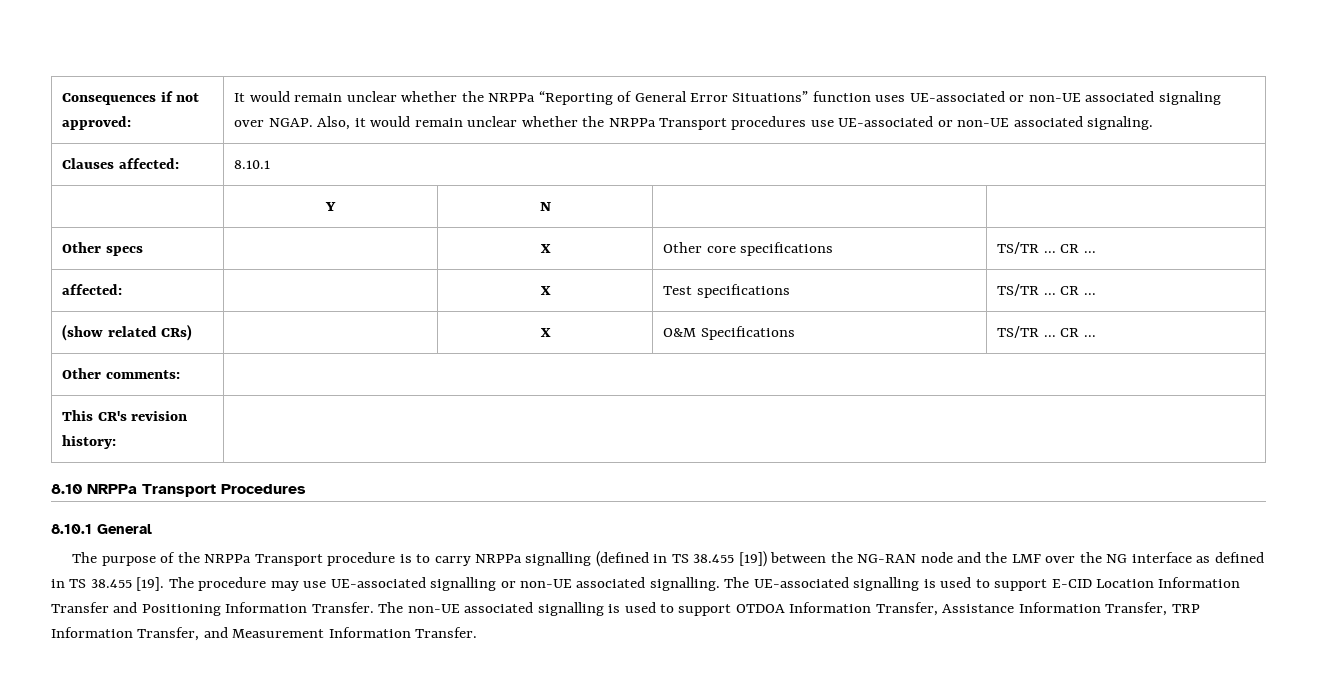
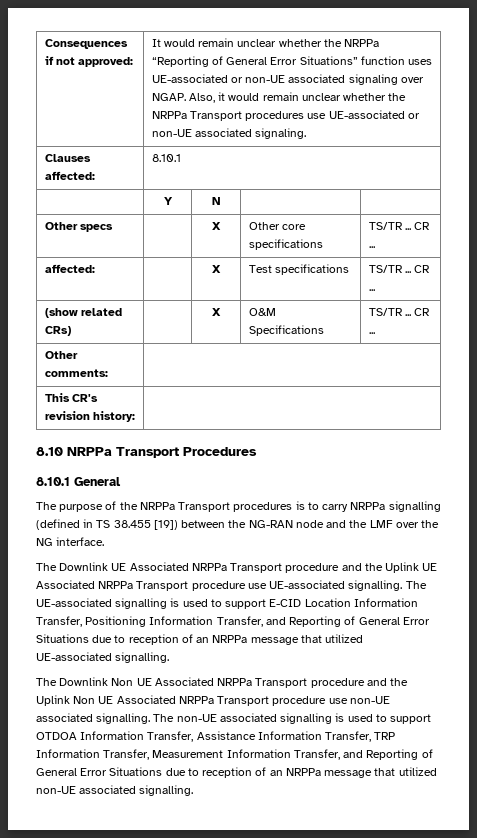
[327,552,396,566] procedure -> [233,502,293,512] procedures
[1131,552,1264,563] [51,577,646,591] interface as defined in TS 38.455 [19]. The procedure may use UE-associated signalling or non-UE associated -> [56,537,105,546] [36,562,438,573] [36,580,346,591] interface. // The Downlink UE Associated NRPPa Transport procedure and the Uplink UE Associated NRPPa Transport procedure use UE-associated
[51,602,374,616] Transfer and Positioning Information Transfer. -> [36,616,430,627] [36,634,364,645] [36,652,170,663] [36,677,409,688] [36,695,390,706] [36,713,151,724] Transfer, Positioning Information Transfer, and Reporting of General Error Situations due to reception of an NRPPa message that utilized UE-associated signalling. // The Downlink Non UE Associated NRPPa Transport procedure and the Uplink Non UE Associated NRPPa Transport procedure use non-UE associated signalling.
[203,627,228,638] and -> (150, 754) none
[415,627,478,638] Transfer. -> [293,749,433,760] [36,767,437,778] [36,785,194,796] Transfer, and Reporting of General Error Situations due to reception of an NRPPa message that utilized non-UE associated signalling.

